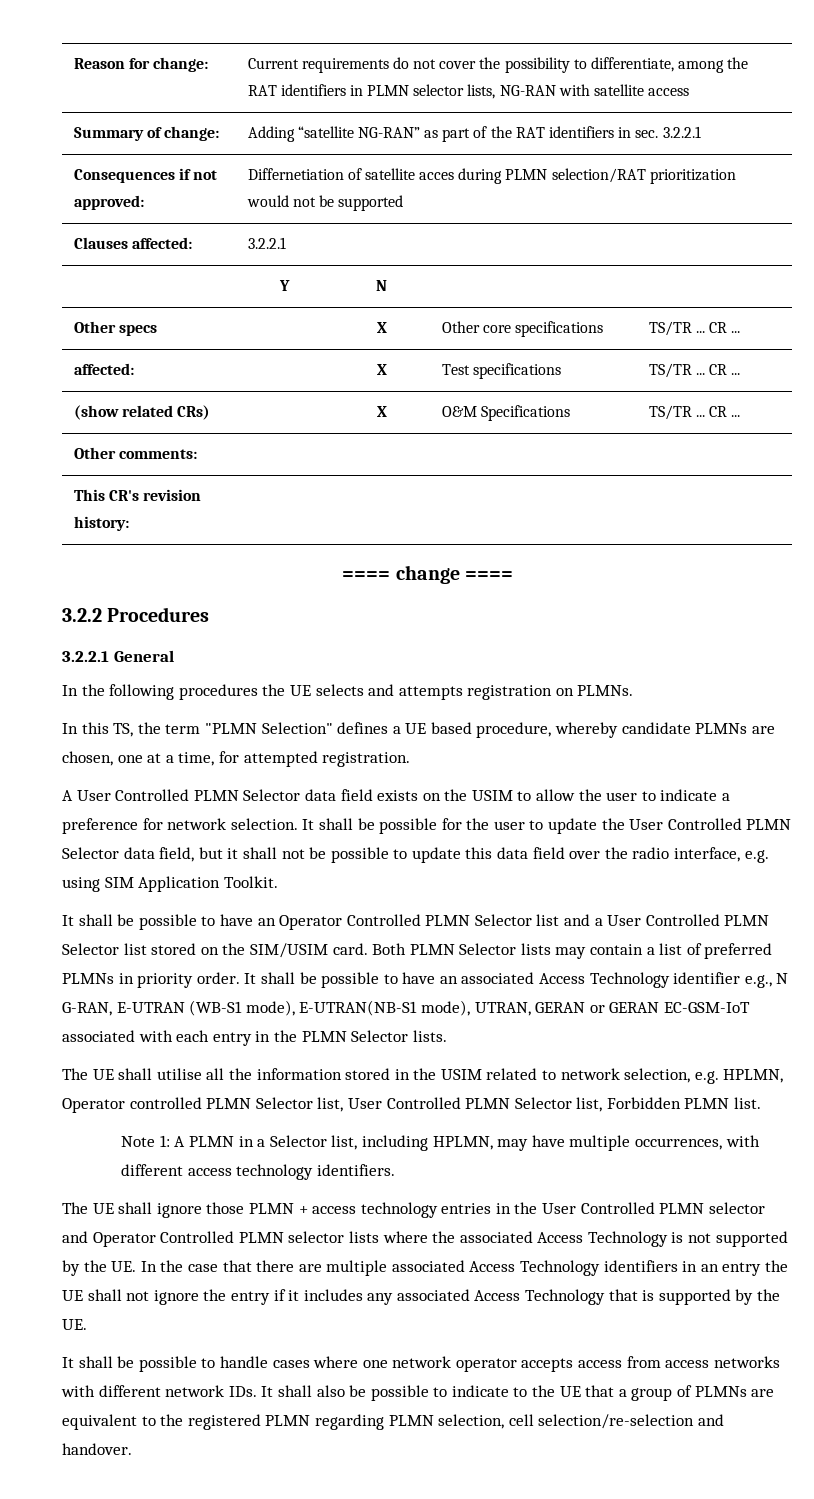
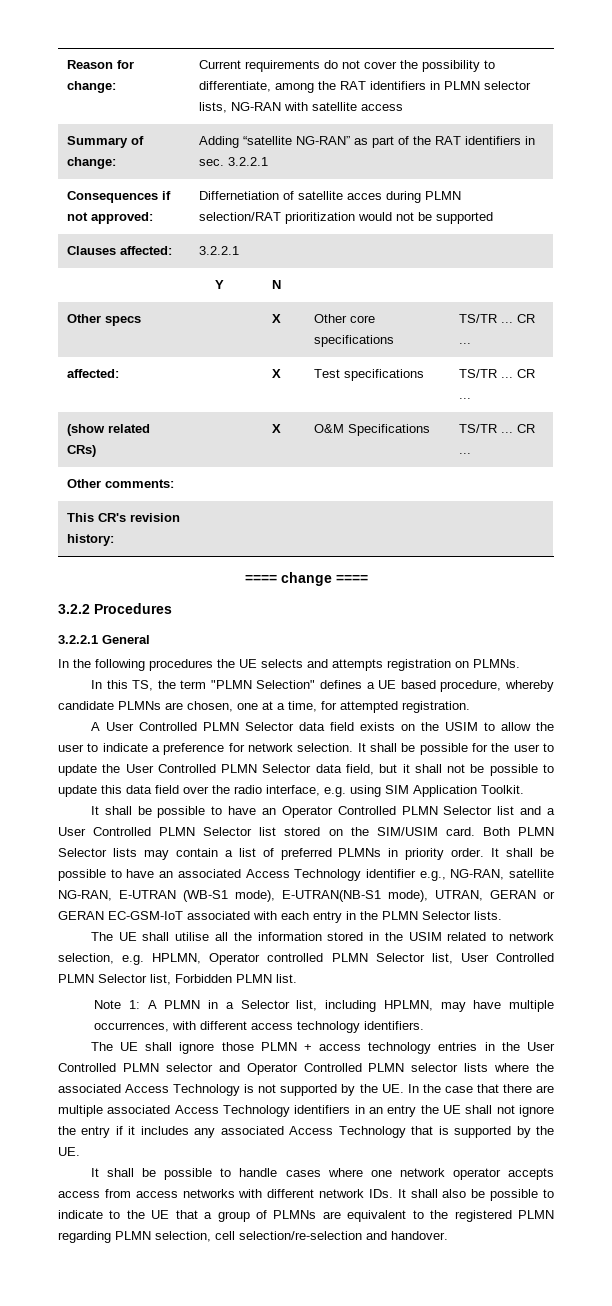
[776,973,789,984] [62,1002,112,1016] N G-RAN, -> [450,869,554,880] [58,890,112,901] NG-RAN, satellite NG-RAN,

